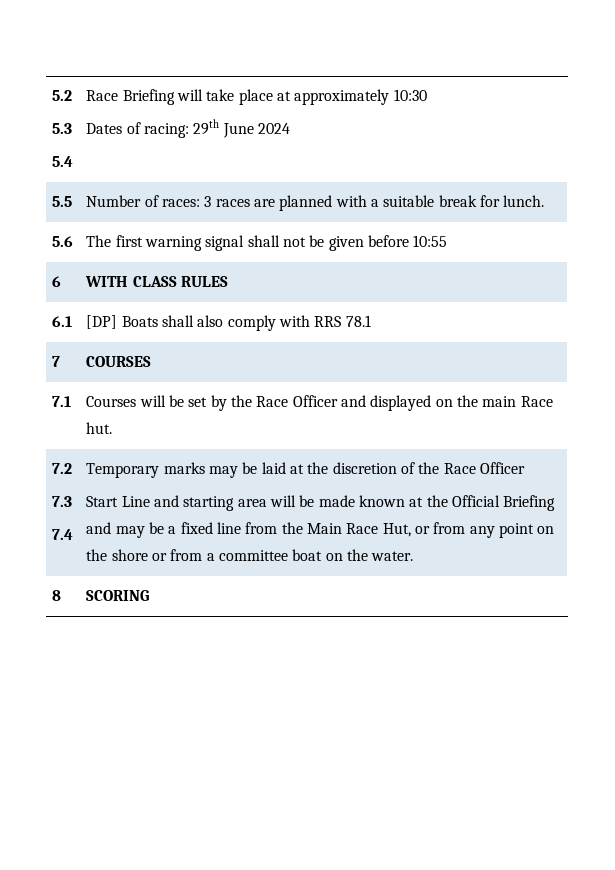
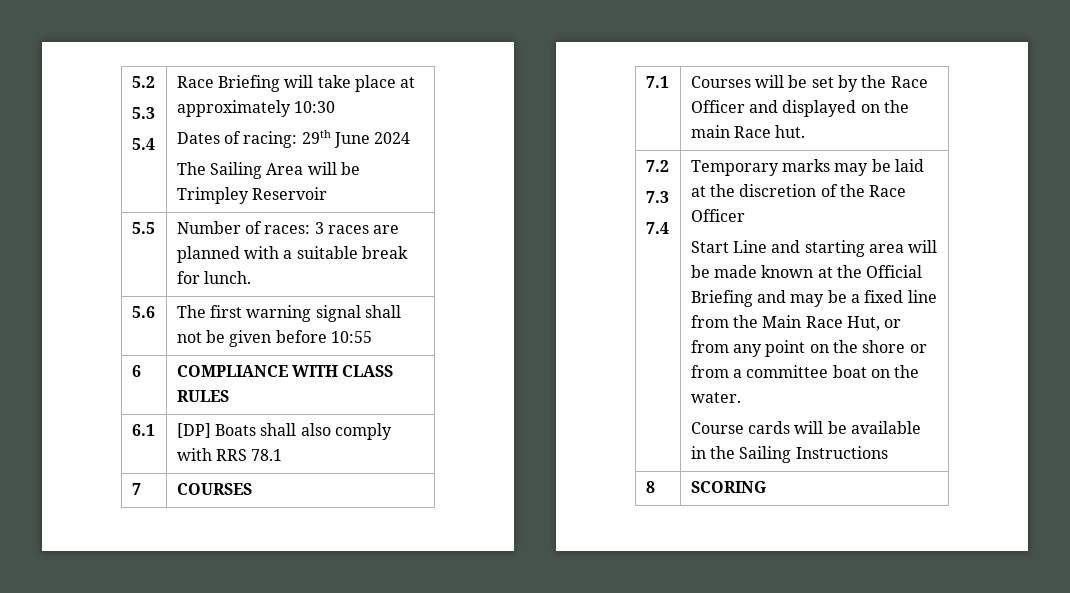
(291, 128) none -> [176,162,360,179] [176,187,327,204] // The Sailing Area will be Trimpley Reservoir
(62, 281) none -> [176,365,288,377] COMPLIANCE
(414, 556) none -> [690,421,921,434] [690,446,888,463] // Course cards will be available in the Sailing Instructions

